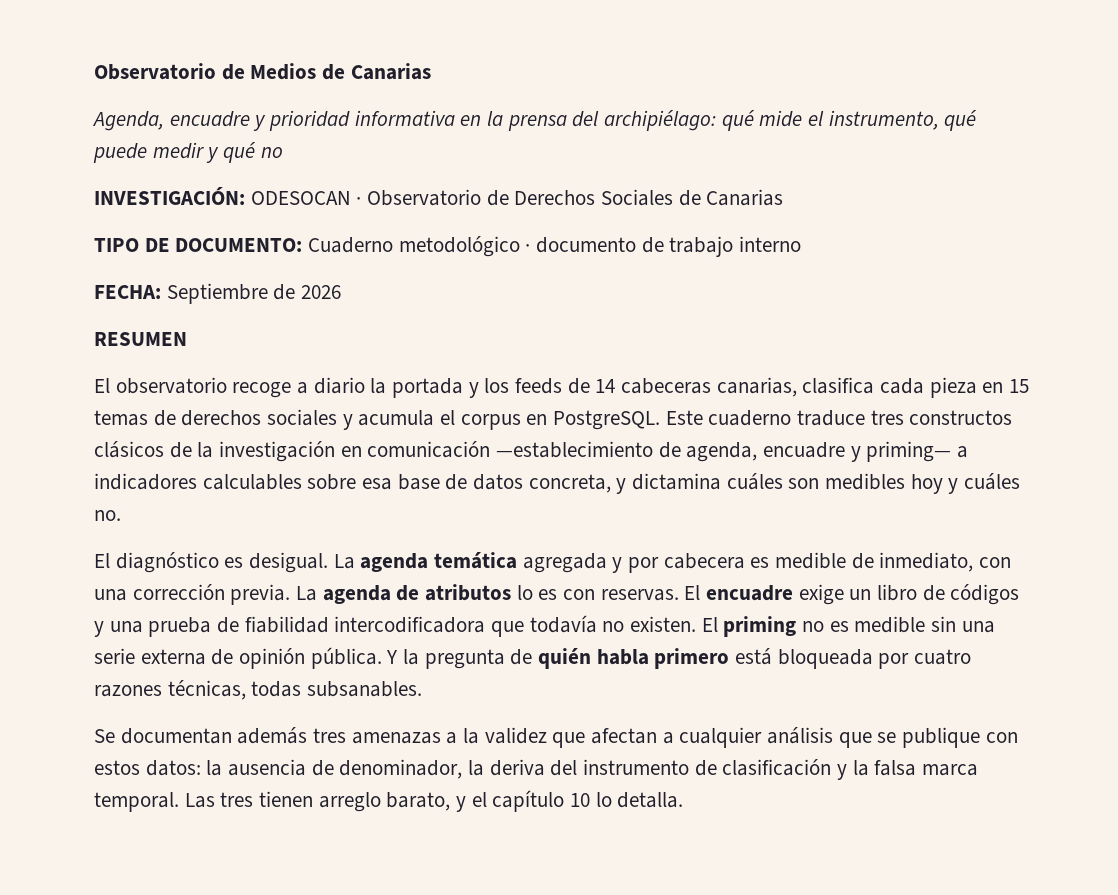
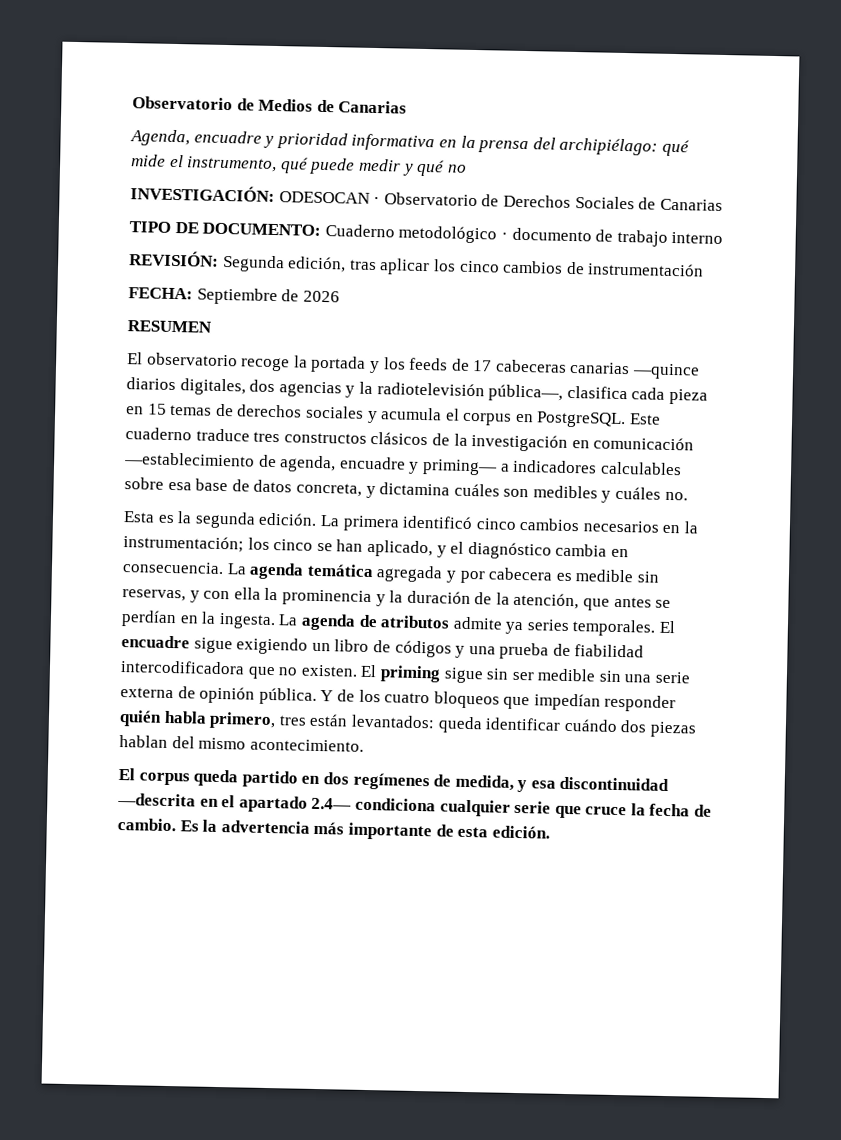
(802, 244) none -> [129,250,705,277] // REVISIÓN: Segunda edición, tras aplicar los cinco cambios de instrumentación
[297,377,365,394] a diario -> (291, 364) none
[595,377,797,397] 14 cabeceras canarias, -> [473,359,701,380] [126,377,564,402] 17 cabeceras canarias —quince diarios digitales, dos agencias y la radiotelevisión pública—,
[910,474,943,494] hoy -> (598, 492) none
[94,552,329,573] El diagnóstico es desigual. -> [123,511,700,534] [123,535,629,560] [122,561,224,575] Esta es la segunda edición. La primera identificó cinco cambios necesarios en la instrumentación; los cinco se han aplicado, y el diagnóstico cambia en consecuencia.
[851,552,1012,572] [94,584,844,605] de inmediato, con una corrección previa. La agenda de atributos lo es con reservas. El encuadre exige -> [636,571,660,583] [122,587,672,611] [121,610,677,637] [121,635,309,655] sin reservas, y con ella la prominencia y la duración de la atención, que antes se perdían en la ingesta. La agenda de atributos admite ya series temporales. El encuadre sigue exigiendo
[529,615,597,633] todavía -> (276, 673) none
[802,621,849,632] no es -> [443,667,534,684] sigue sin ser
[403,648,972,669] [94,680,423,700] [94,727,1018,748] [94,759,979,780] [94,790,684,812] la pregunta de quién habla primero está bloqueada por cuatro razones técnicas, todas subsanables. // Se documentan además tres amenazas a la validez que afectan a cualquier análisis que se publique con estos datos: la ausencia de denominador, la deriva del instrumento de clasificación y la falsa marca temporal. Las tres tienen arreglo barato, y el capítulo 10 lo detalla. -> [336,689,677,713] [119,709,696,738] [119,734,364,752] [118,767,670,793] [117,792,713,819] [117,817,550,841] de los cuatro bloqueos que impedían responder quién habla primero, tres están levantados: queda identificar cuándo dos piezas hablan del mismo acontecimiento. // El corpus queda partido en dos regímenes de medida, y esa discontinuidad —descrita en el apartado 2.4— condiciona cualquier serie que cruce la fecha de cambio. Es la advertencia más importante de esta edición.

